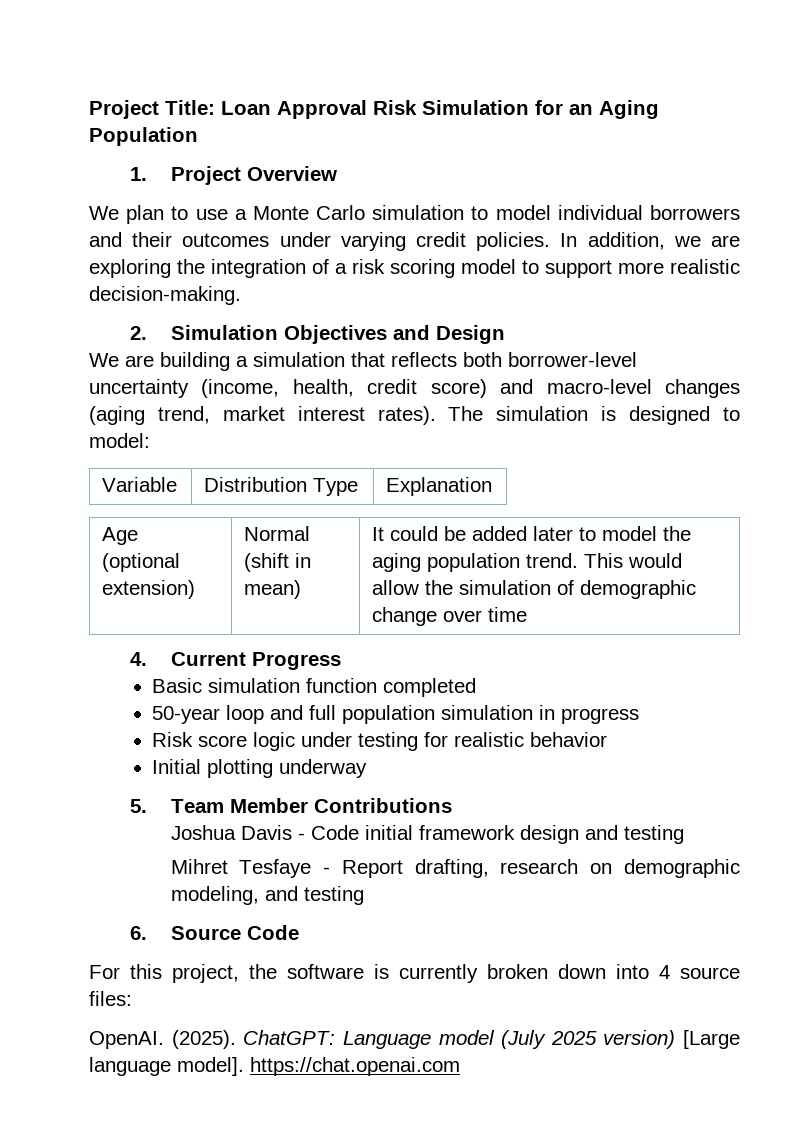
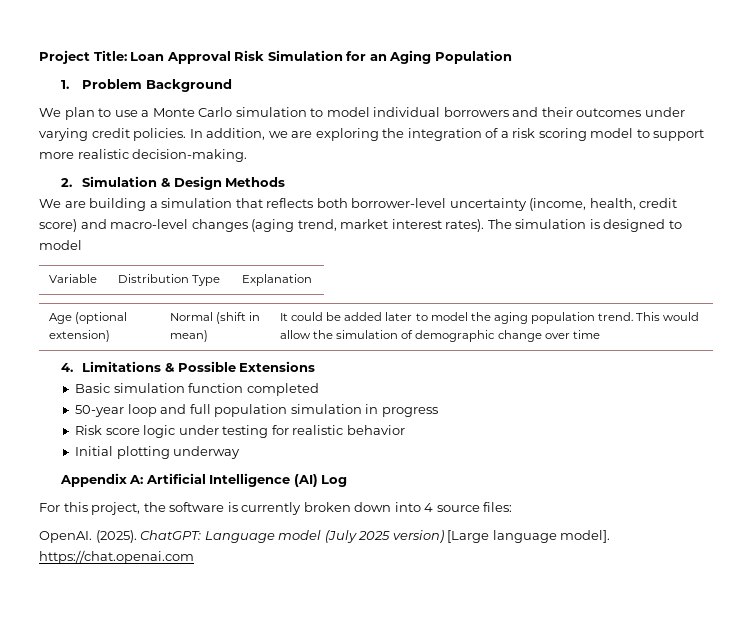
[170,166,337,185] Project Overview -> [82,79,232,92] Problem Background
[283,325,430,344] Objectives and -> [160,178,171,187] &
(505, 334) none -> [225,177,286,187] Methods
[89,433,150,448] model: -> [39,240,82,250] model
[170,652,341,670] Current Progress -> [82,361,316,372] Limitations & Possible Extensions
[129,798,452,813] [170,825,684,844] [170,859,741,878] [170,886,364,905] [129,925,299,940] 5. Team Member Contributions // Joshua Davis - Code initial framework design and testing // Mihret Tesfaye - Report drafting, research on demographic modeling, and testing // 6. Source Code -> [59,473,348,487] Appendix A: Artificial Intelligence (AI) Log

